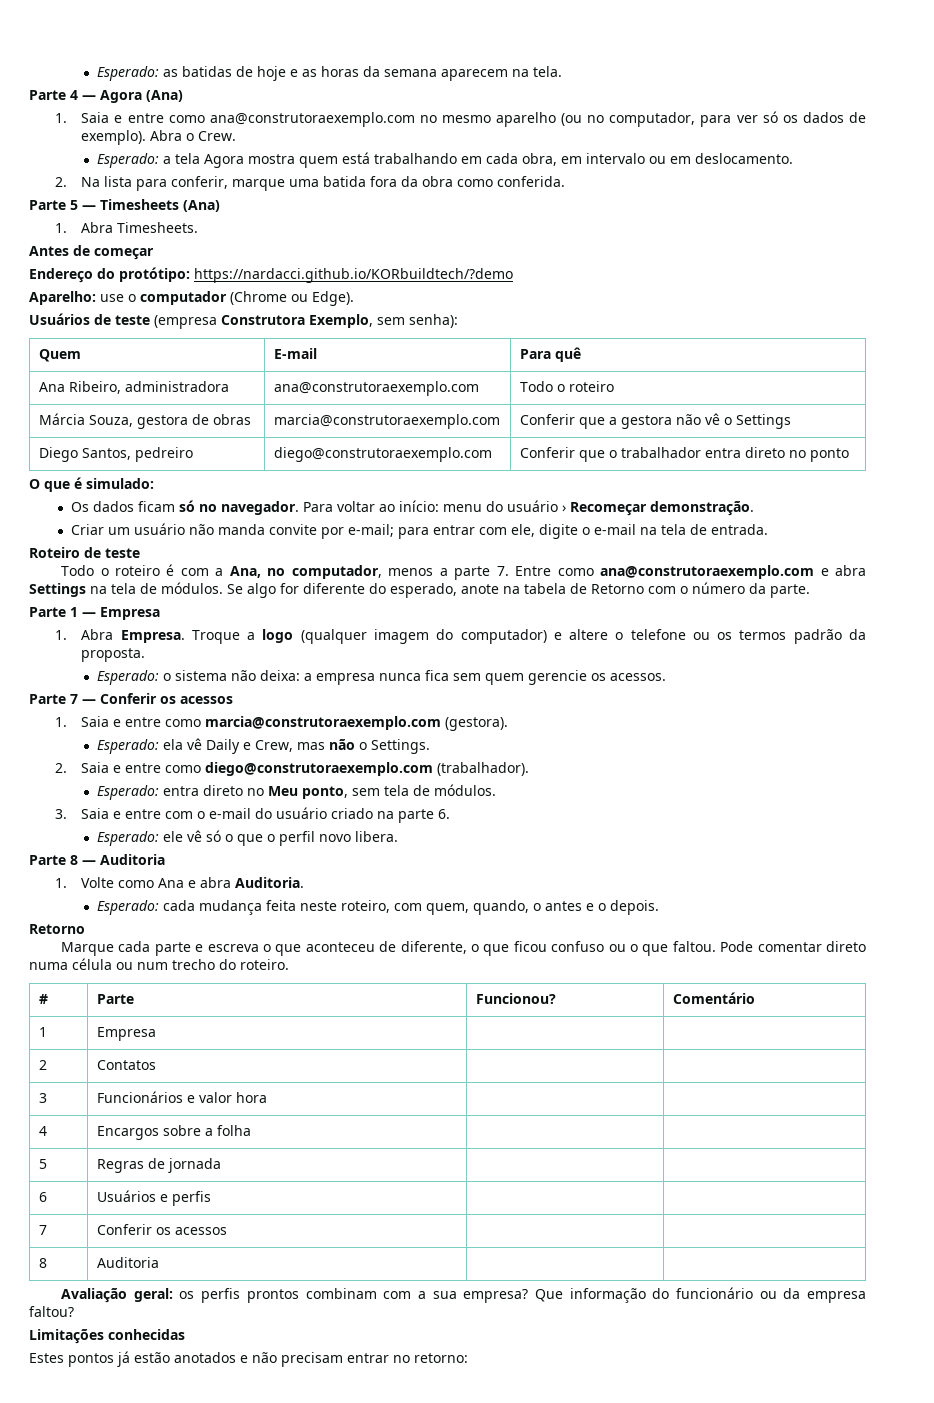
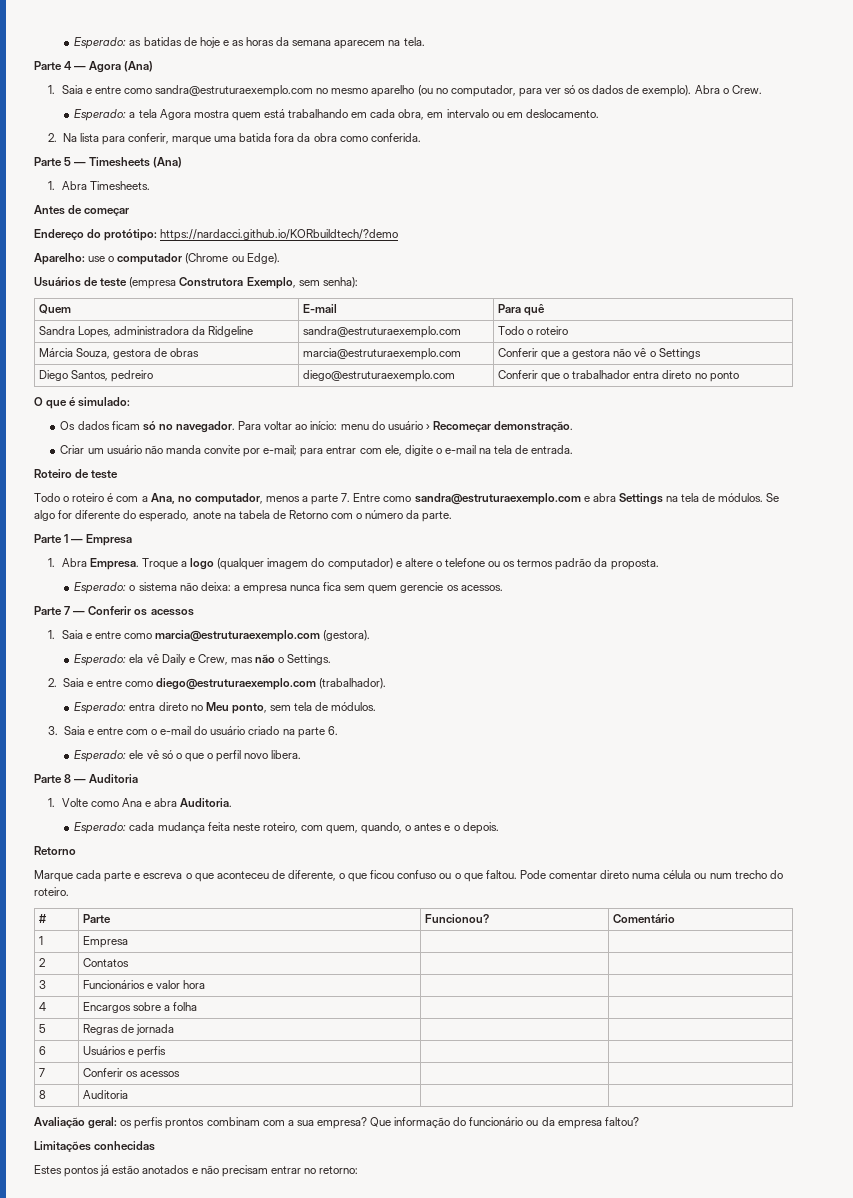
[209,112,415,127] ana@construtoraexemplo.com -> [155,85,314,97] sandra@estruturaexemplo.com
[38,381,121,394] Ana Ribeiro, -> [38,326,112,338] Sandra Lopes,
[273,381,479,396] | ana@construtoraexemplo.com -> [192,326,254,337] [302,326,461,338] da Ridgeline | sandra@estruturaexemplo.com
[273,414,500,429] marcia@construtoraexemplo.com -> [302,348,461,360] marcia@estruturaexemplo.com
[273,447,492,462] diego@construtoraexemplo.com -> [302,370,455,382] diego@estruturaexemplo.com
[600,565,815,579] ana@construtoraexemplo.com -> [414,493,581,505] sandra@estruturaexemplo.com
[205,716,442,730] marcia@construtoraexemplo.com -> [155,630,321,642] marcia@estruturaexemplo.com
[205,762,434,776] diego@construtoraexemplo.com -> [155,678,316,690] diego@estruturaexemplo.com

